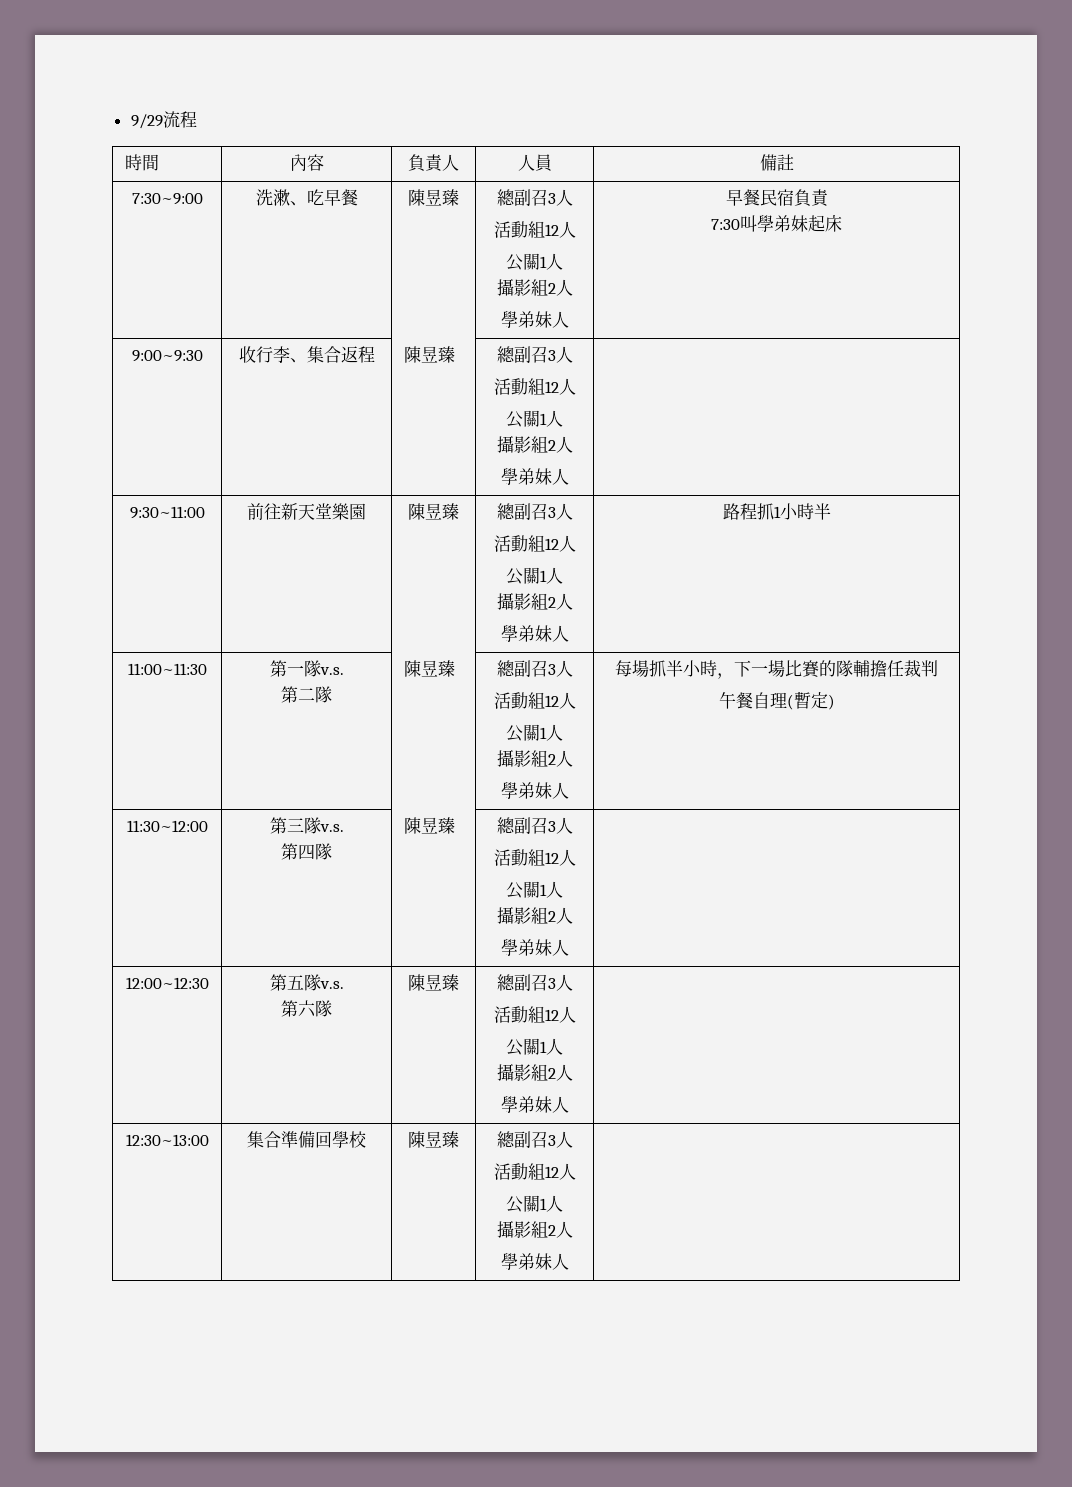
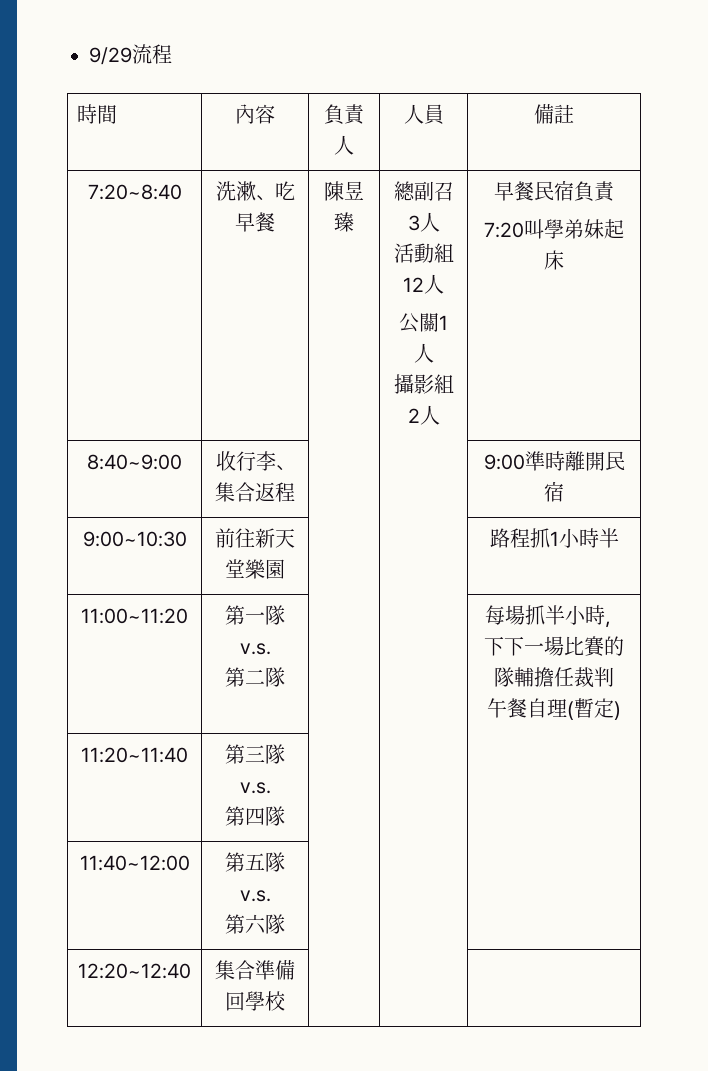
[131,193,203,205] 7:30~9:00 -> [87,184,182,200] 7:20~8:40
[500,311,569,328] // 學弟妹人 -> (440, 415) none
[711,219,740,230] 7:30 -> [484,222,524,238] 7:20
[131,350,203,362] 9:00~9:30 -> [87,454,182,470] 8:40~9:00
[403,346,455,363] [496,346,573,363] [493,378,576,395] [506,410,563,428] [496,436,573,453] [500,468,569,485] [129,506,205,519] [247,503,366,520] [408,503,459,520] [496,503,573,520] [493,535,576,552] [506,567,563,585] [496,593,573,610] [500,625,569,642] 陳昱臻 | 總副召3人 // 活動組12人 // 公關1人 // 攝影組2人 // 學弟妹人 | // 9:30~11:00 | 前往新天堂樂園 | 陳昱臻 | 總副召3人 // 活動組12人 // 公關1人 // 攝影組2人 // 學弟妹人 -> [483,451,625,471] [544,481,564,502] [82,531,187,547] [215,528,295,548] [225,559,285,579] | | 9:00準時離開民宿 // 9:00~10:30 | 前往新天堂樂園 | |
[127,663,207,675] 11:00~11:30 -> [81,608,188,624] 11:00~11:20
[403,660,455,677] [496,660,573,677] [493,692,576,709] [506,724,563,742] [496,750,573,767] [500,782,569,799] 陳昱臻 | 總副召3人 // 活動組12人 // 公關1人 // 攝影組2人 // 學弟妹人 -> (285, 677) |
(751, 668) none -> [504,636,524,656] 下
[126,820,208,832] 11:30~12:00 -> [81,747,188,763] 11:20~11:40
[403,817,455,834] [496,817,573,834] [493,849,576,866] [506,881,563,899] [496,907,573,924] [500,939,569,956] [125,977,209,989] [269,974,344,991] [281,1000,332,1017] [408,974,459,991] [496,974,573,991] [493,1006,576,1023] [506,1038,563,1056] [496,1064,573,1081] [500,1096,569,1113] [125,1134,209,1146] [247,1131,367,1148] [408,1131,459,1148] [496,1131,573,1148] [493,1163,576,1180] [506,1195,563,1213] [496,1221,573,1238] [500,1253,569,1270] 陳昱臻 | 總副召3人 // 活動組12人 // 公關1人 // 攝影組2人 // 學弟妹人 | // 12:00~12:30 | 第五隊v.s. // 第六隊 | 陳昱臻 | 總副召3人 // 活動組12人 // 公關1人 // 攝影組2人 // 學弟妹人 | // 12:30~13:00 | 集合準備回學校 | 陳昱臻 | 總副召3人 // 活動組12人 // 公關1人 // 攝影組2人 // 學弟妹人 -> [79,855,190,871] [225,852,285,872] [239,890,271,902] [225,914,285,934] [78,963,191,979] [215,960,295,980] [225,991,286,1011] | | // 11:40~12:00 | 第五隊v.s. // 第六隊 | | | // 12:20~12:40 | 集合準備回學校 | |

